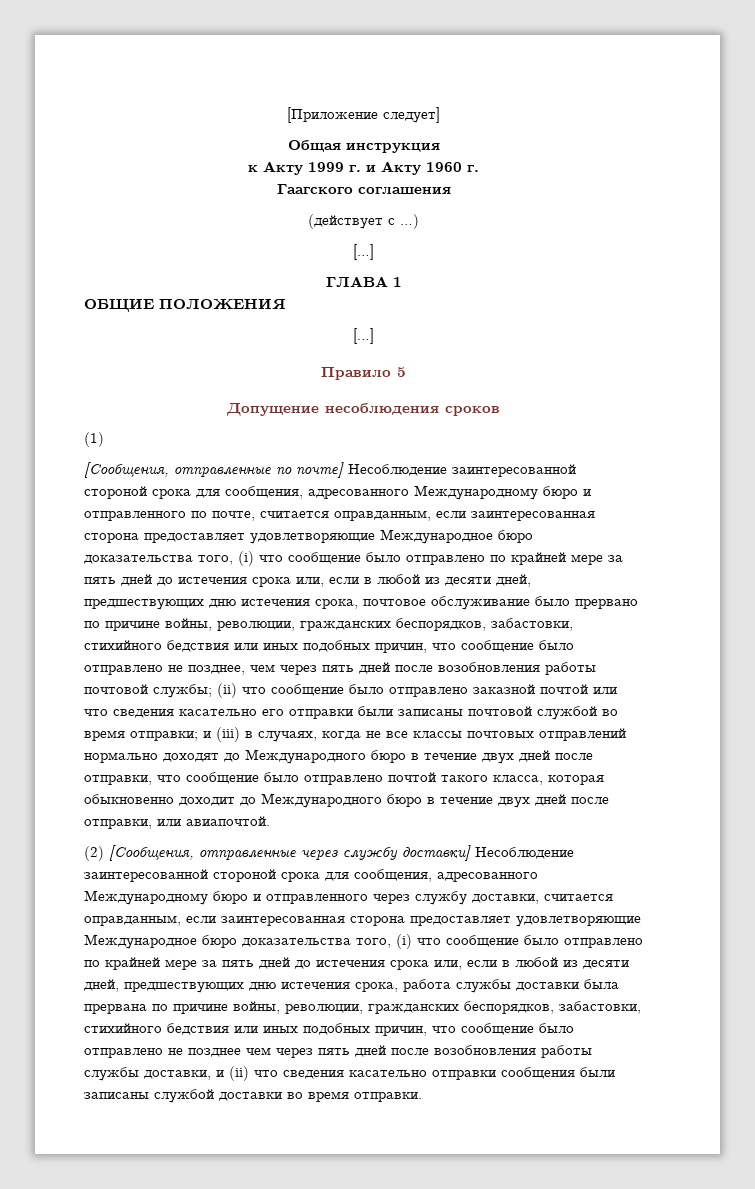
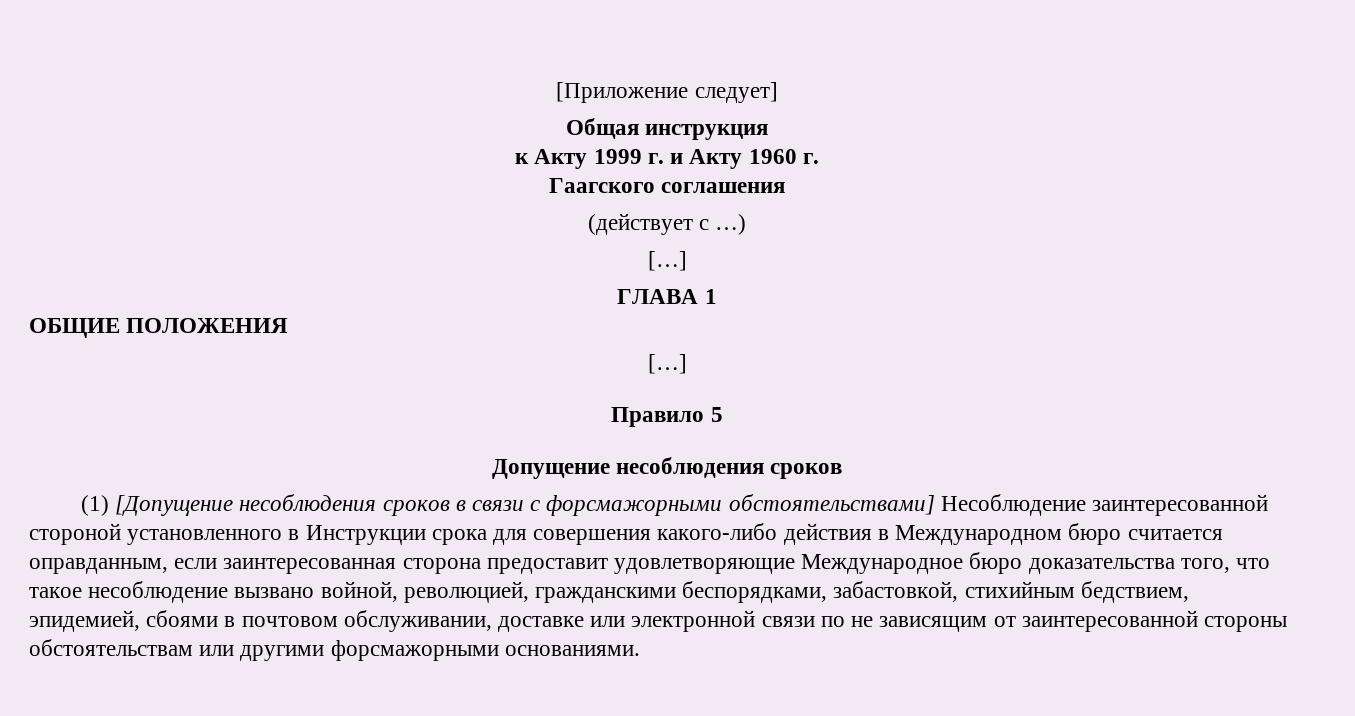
[84,462,576,478] [84,485,591,500] [84,510,595,521] [84,529,533,544] [84,551,623,566] [84,574,531,587] [84,596,638,610] [84,618,573,631] [84,640,574,653] [84,662,596,675] [84,683,617,698] [84,706,618,720] [84,727,626,742] [84,749,593,764] [84,772,604,785] [84,793,609,808] [84,816,270,829] [84,845,574,861] [84,869,538,882] [84,890,613,905] [84,915,641,927] [84,934,643,949] [84,957,629,970] [84,979,619,993] [84,1001,641,1014] [84,1023,574,1036] [84,1045,592,1058] [84,1066,615,1081] [84,1089,422,1103] // [Сообщения, отправленные по почте] Несоблюдение заинтересованной стороной срока для сообщения, адресованного Международному бюро и отправленного по почте, считается оправданным, если заинтересованная сторона предоставляет удовлетворяющие Международное бюро доказательства того, (i) что сообщение было отправлено по крайней мере за пять дней до истечения срока или, если в любой из десяти дней, предшествующих дню истечения срока, почтовое обслуживание было прервано по причине войны, революции, гражданских беспорядков, забастовки, стихийного бедствия или иных подобных причин, что сообщение было отправлено не позднее, чем через пять дней после возобновления работы почтовой службы; (ii) что сообщение было отправлено заказной почтой или что сведения касательно его отправки были записаны почтовой службой во время отправки; и (iii) в случаях, когда не все классы почтовых отправлений нормально доходят до Международного бюро в течение двух дней после отправки, что сообщение было отправлено почтой такого класса, которая обыкновенно доходит до Международного бюро в течение двух дней после отправки, или авиапочтой. // (2) [Сообщения, отправленные через службу доставки] Несоблюдение заинтересованной стороной срока для сообщения, адресованного Международному бюро и отправленного через службу доставки, считается оправданным, если заинтересованная сторона предоставляет удовлетворяющие Международное бюро доказательства того, (i) что сообщение было отправлено по крайней мере за пять дней до истечения срока или, если в любой из десяти дней, предшествующих дню истечения срока, работа службы доставки была прервана по причине войны, революции, гражданских беспорядков, забастовки, стихийного бедствия или иных подобных причин, что сообщение было отправлено не позднее чем через пять дней после возобновления работы службы доставки, и (ii) что сведения касательно отправки сообщения были записаны службой доставки во время отправки. -> [115,494,1269,516] [29,523,1223,545] [29,552,1271,574] [29,581,1189,603] [29,610,1287,632] [29,639,640,661] [Допущение несоблюдения сроков в связи с форсмажорными обстоятельствами] Несоблюдение заинтересованной стороной установленного в Инструкции срока для совершения какого-либо действия в Международном бюро считается оправданным, если заинтересованная сторона предоставит удовлетворяющие Международное бюро доказательства того, что такое несоблюдение вызвано войной, революцией, гражданскими беспорядками, забастовкой, стихийным бедствием, эпидемией, сбоями в почтовом обслуживании, доставке или электронной связи по не зависящим от заинтересованной стороны обстоятельствам или другими форсмажорными основаниями.

